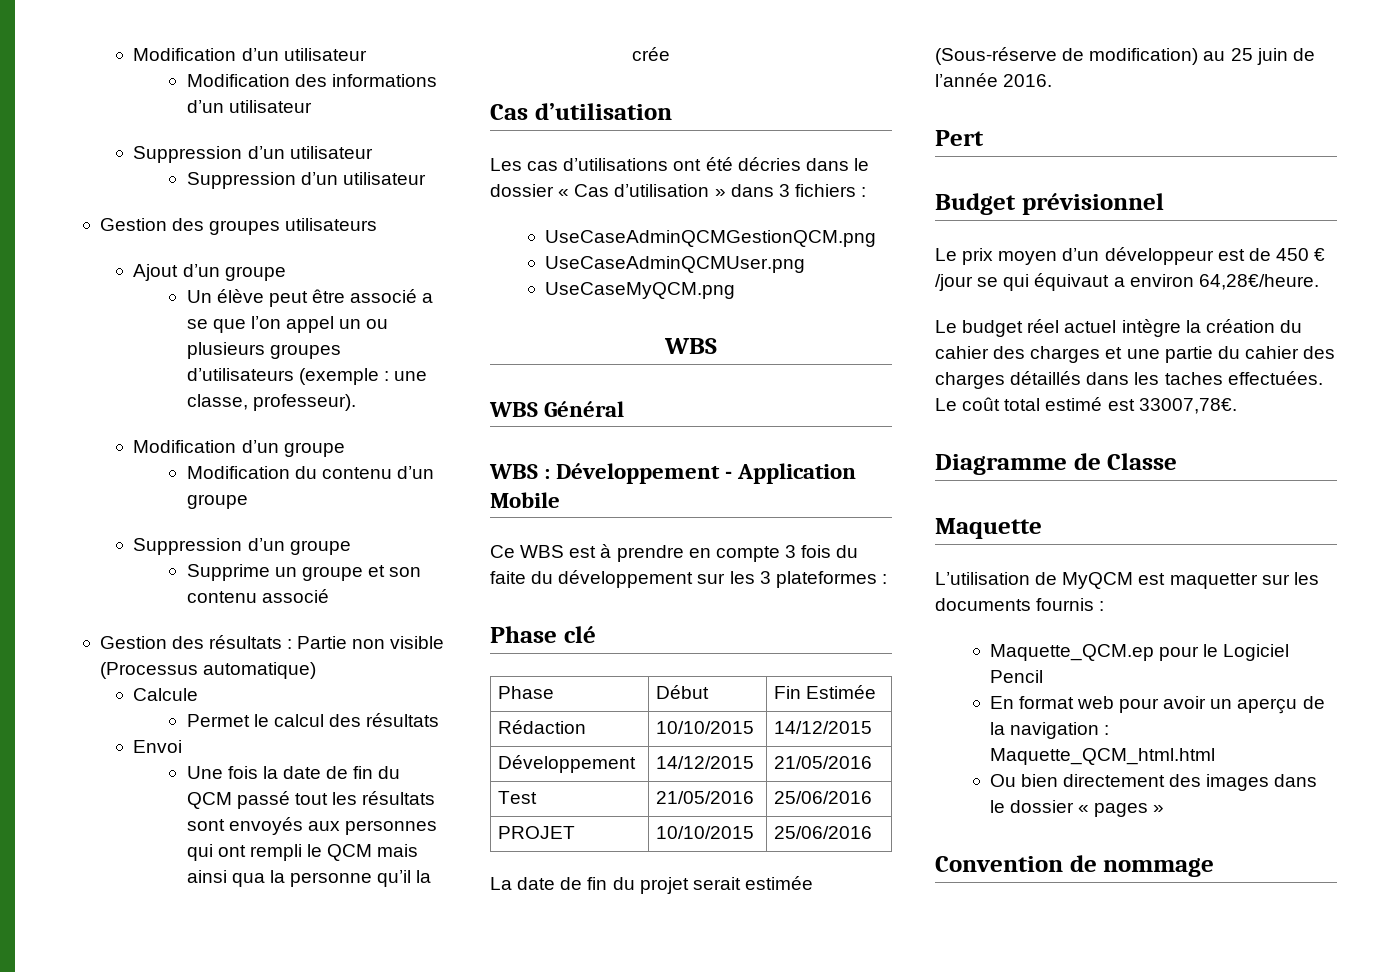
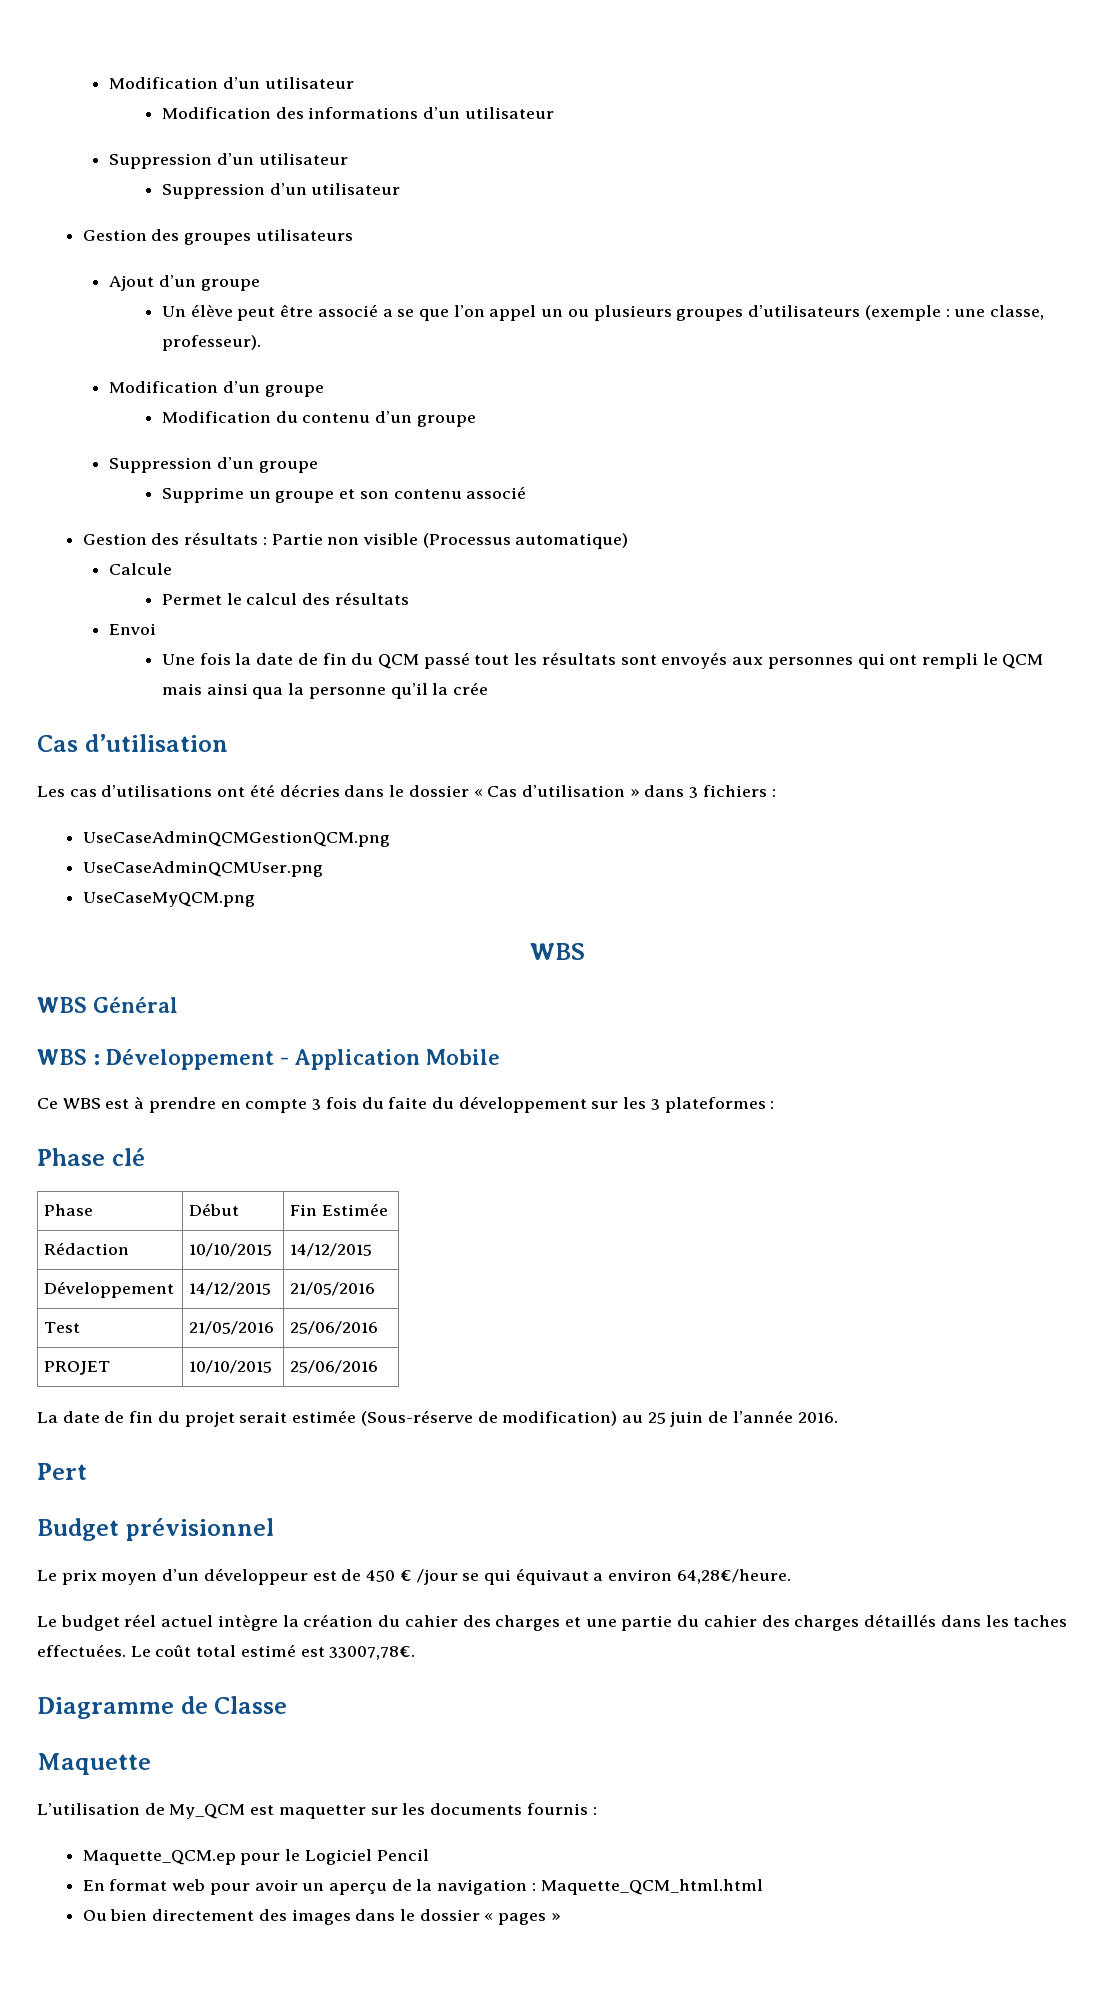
[1062,572,1134,589] MyQCM -> [169,1804,246,1819] My_QCM
[935,855,1215,877] // Convention de nommage -> (561, 1917) none

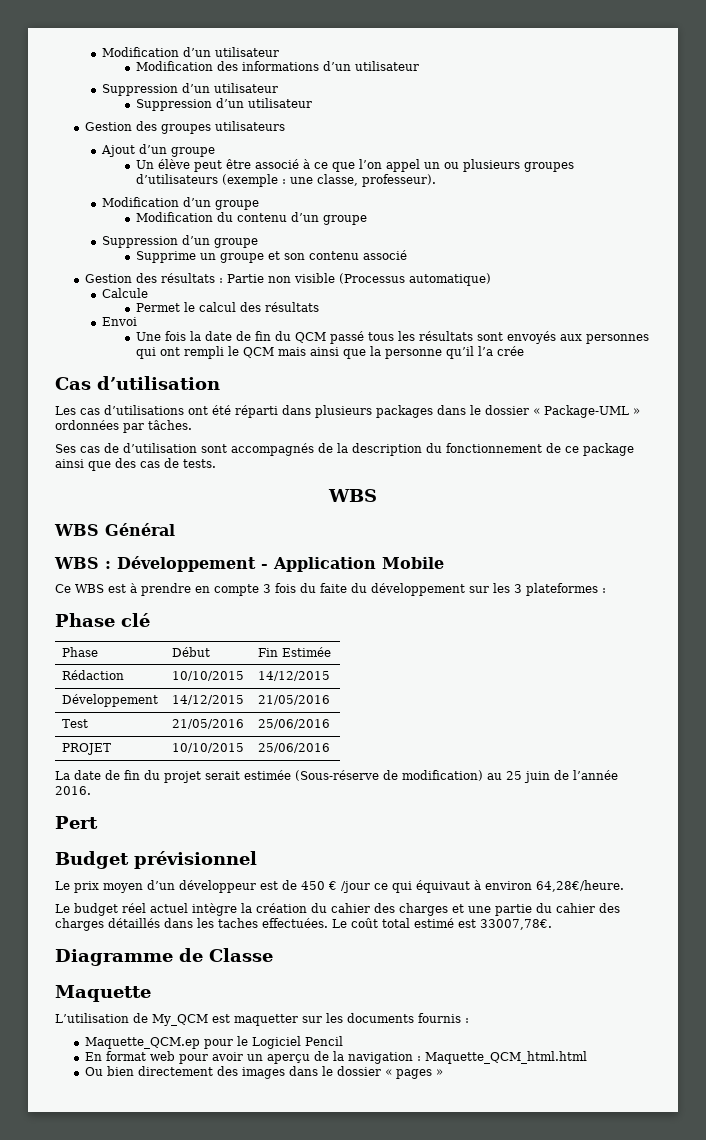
[382,309,415,317] a se -> [302,159,328,169] à ce
[474,655,510,665] tout -> [367,332,394,341] tous
[252,687,284,699] qua -> [342,349,366,359] que
[432,683,449,695] la -> [477,346,493,356] l’a
[279,784,776,798] [82,831,390,847] [82,861,323,877] [82,892,255,907] décries dans le dossier « Cas d’utilisation » dans 3 fichiers : // UseCaseAdminQCMGestionQCM.png // UseCaseAdminQCMUser.png // UseCaseMyQCM.png -> [235,405,640,418] [55,420,192,433] [55,443,634,456] [55,458,216,471] réparti dans plusieurs packages dans le dossier « Package-UML » ordonnées par tâches. // Ses cas de d’utilisation sont accompagnés de la description du fonctionnement de ce package ainsi que des cas de tests.
[462,1573,480,1581] se -> [374,883,388,890] ce
[593,1573,604,1581] a -> [474,880,481,890] à

